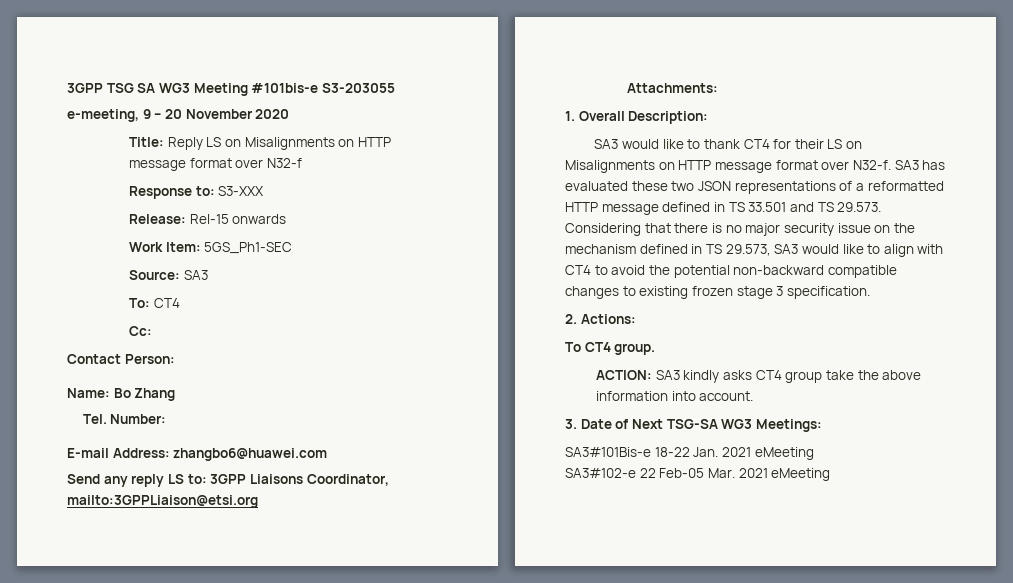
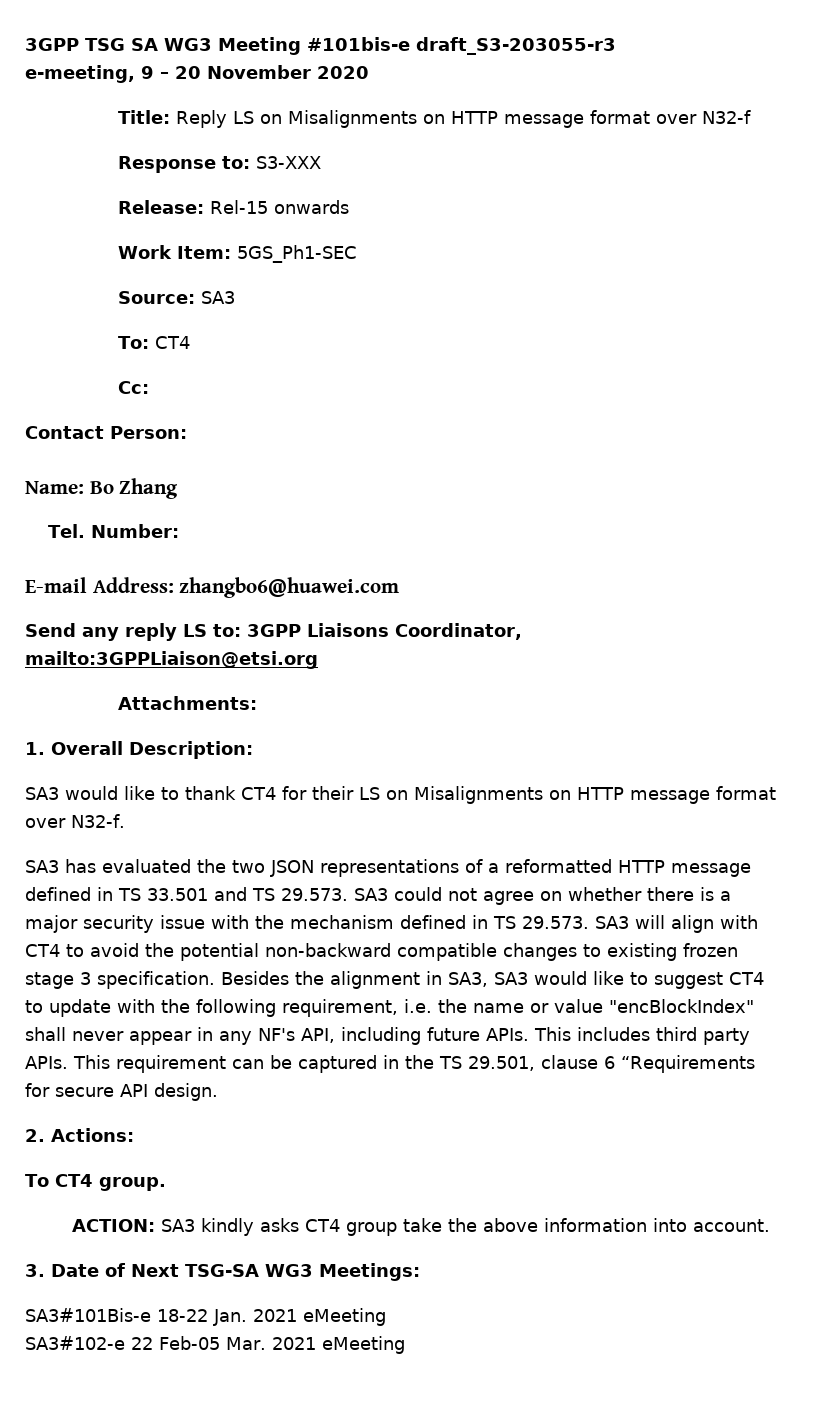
[321,83,395,93] S3-203055 -> [416,37,616,55] draft_S3-203055-r3
(891, 165) none -> (125, 821) //
[631,181,668,191] these -> [197,859,226,873] the
[565,223,671,236] Considering that -> [354,887,642,905] SA3 could not agree on whether
[725,225,742,233] no -> [720,891,731,901] a
[874,225,891,233] on -> [211,915,249,929] with
[725,244,881,256] 29.573, SA3 would like to -> [522,915,665,929] 29.573. SA3 will
(870, 292) none -> [221,971,764,989] [25,999,754,1017] [25,1027,750,1045] [25,1055,755,1073] [25,1083,218,1101] Besides the alignment in SA3, SA3 would like to suggest CT4 to update with the following requirement, i.e. the name or value "encBlockIndex" shall never appear in any NF's API, including future APIs. This includes third party APIs. This requirement can be captured in the TS 29.501, clause 6 “Requirements for secure API design.

